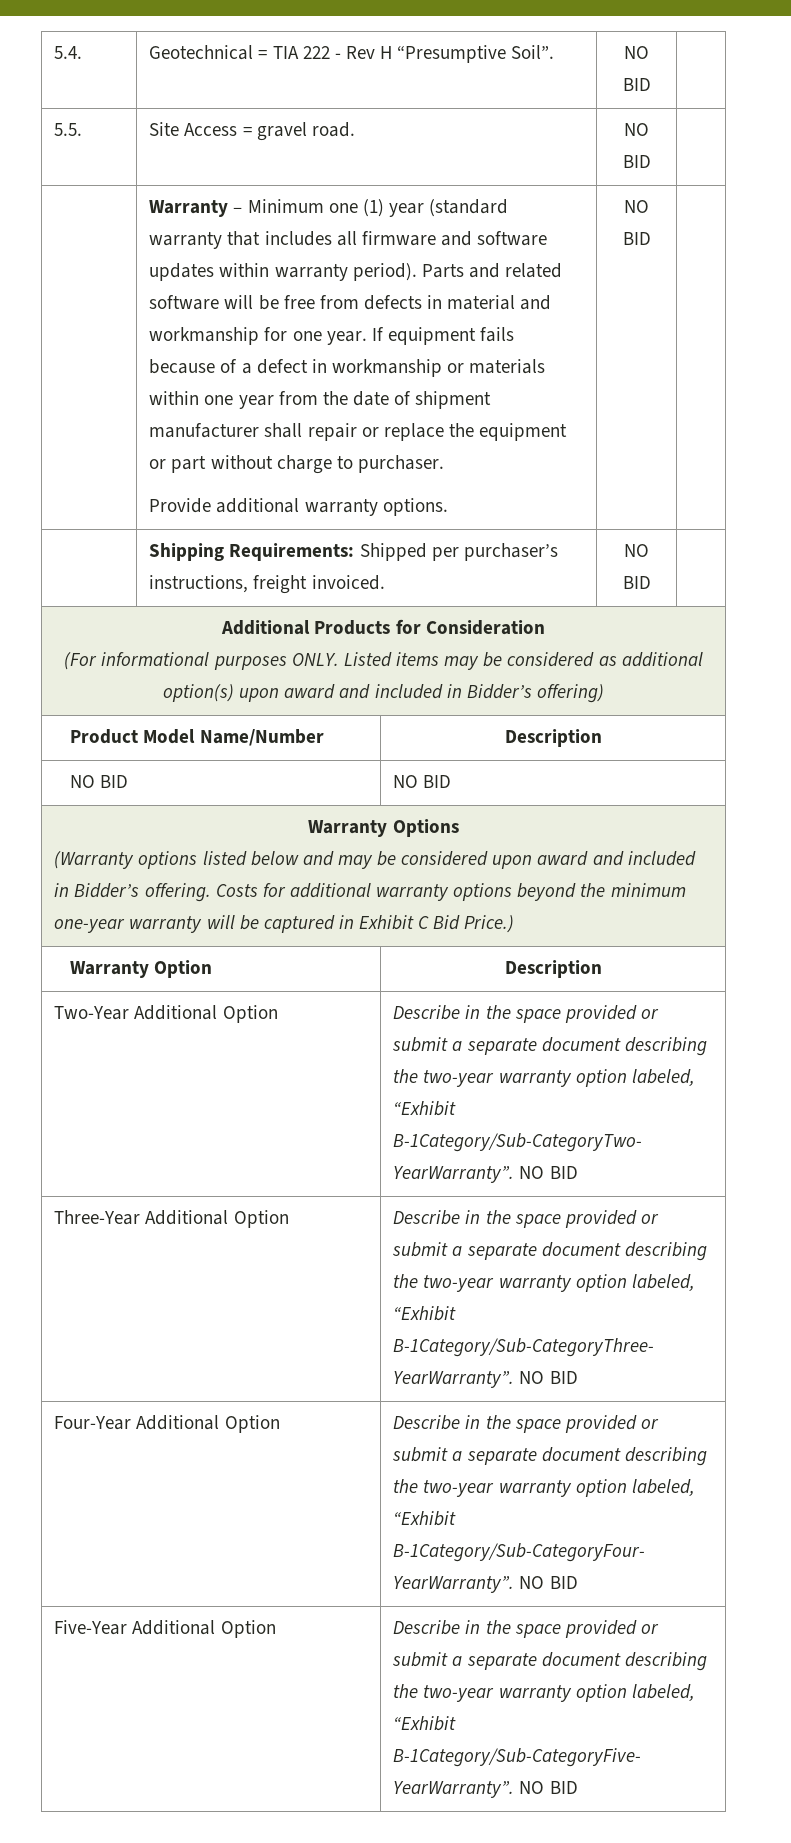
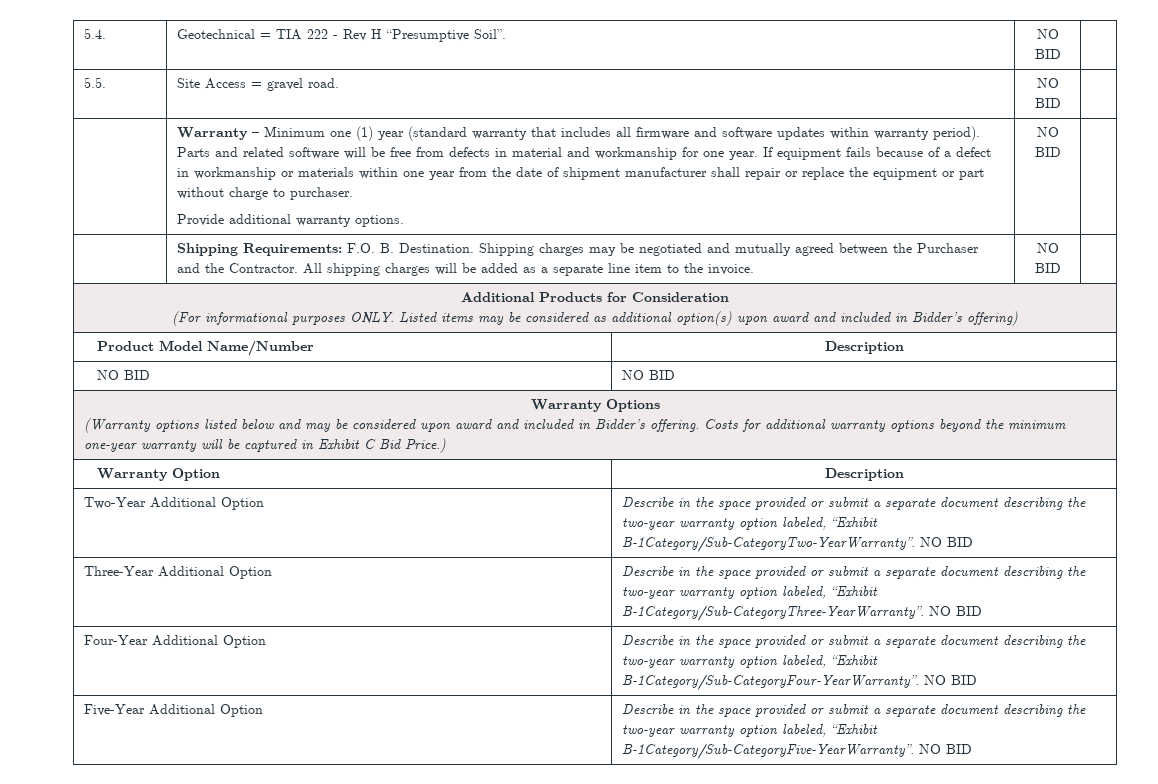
[359,543,558,561] [149,575,385,594] Shipped per purchaser’s instructions, freight invoiced. -> [346,243,979,256] [176,263,754,276] F.O. B. Destination. Shipping charges may be negotiated and mutually agreed between the Purchaser and the Contractor. All shipping charges will be added as a separate line item to the invoice.

